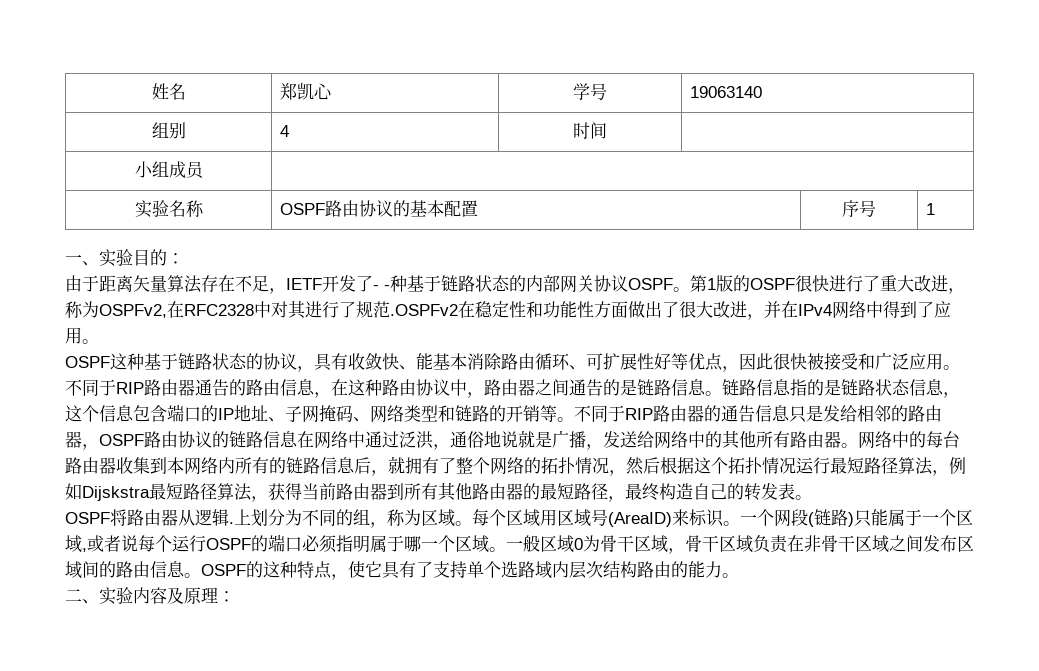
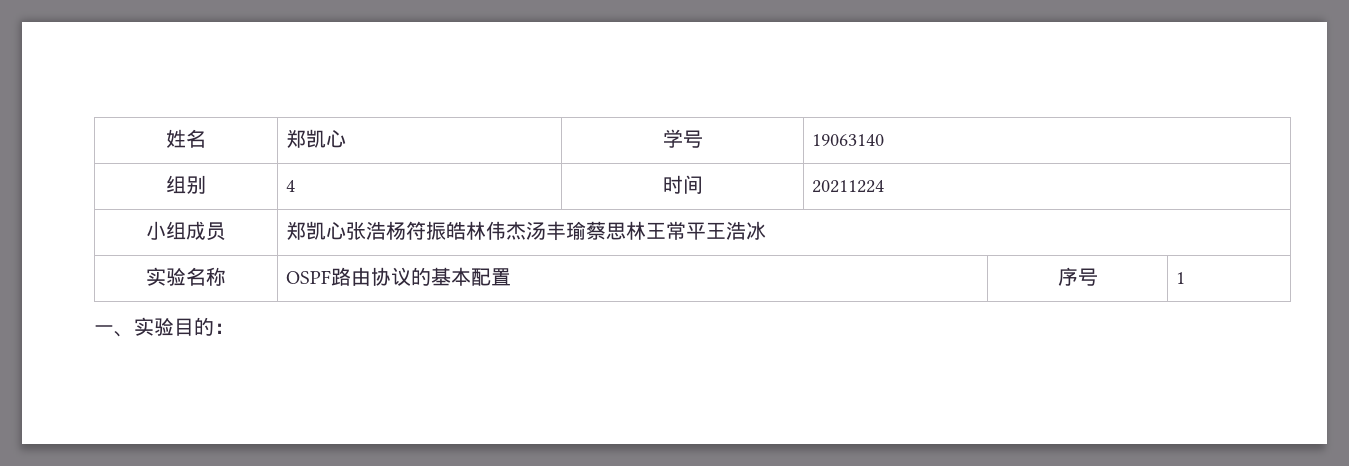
(607, 130) none -> [811,180,884,193] 20211224
(205, 170) none -> [285,221,766,241] 郑凯心张浩杨符振皓林伟杰汤丰瑜蔡思林王常平王浩冰
[65,275,965,294] [65,300,951,320] [65,327,99,344] [65,352,960,372] [65,379,960,398] [65,404,942,423] [65,430,960,450] [65,456,966,476] [65,482,812,502] [65,509,973,528] [65,534,974,554] [65,561,739,580] [65,587,235,605] // 由于距离矢量算法存在不足，IETF开发了- -种基于链路状态的内部网关协议OSPF。第1版的OSPF很快进行了重大改进，称为OSPFv2,在RFC2328中对其进行了规范.OSPFv2在稳定性和功能性方面做出了很大改进，并在IPv4网络中得到了应用。 // OSPF这种基于链路状态的协议，具有收敛快、能基本消除路由循环、可扩展性好等优点，因此很快被接受和广泛应用。不同于RIP路由器通告的路由信息，在这种路由协议中，路由器之间通告的是链路信息。链路信息指的是链路状态信息，这个信息包含端口的IP地址、子网掩码、网络类型和链路的开销等。不同于RIP路由器的通告信息只是发给相邻的路由器，OSPF路由协议的链路信息在网络中通过泛洪，通俗地说就是广播，发送给网络中的其他所有路由器。网络中的每台路由器收集到本网络内所有的链路信息后，就拥有了整个网络的拓扑情况，然后根据这个拓扑情况运行最短路径算法，例如Dijskstra最短路径算法，获得当前路由器到所有其他路由器的最短路径，最终构造自己的转发表。 // OSPF将路由器从逻辑.上划分为不同的组，称为区域。每个区域用区域号(AreaID)来标识。一个网段(链路)只能属于一个区域,或者说每个运行OSPF的端口必须指明属于哪一个区域。一般区域0为骨干区域，骨干区域负责在非骨干区域之间发布区域间的路由信息。OSPF的这种特点，使它具有了支持单个选路域内层次结构路由的能力。 // 二、实验内容及原理： -> (234, 328) none

